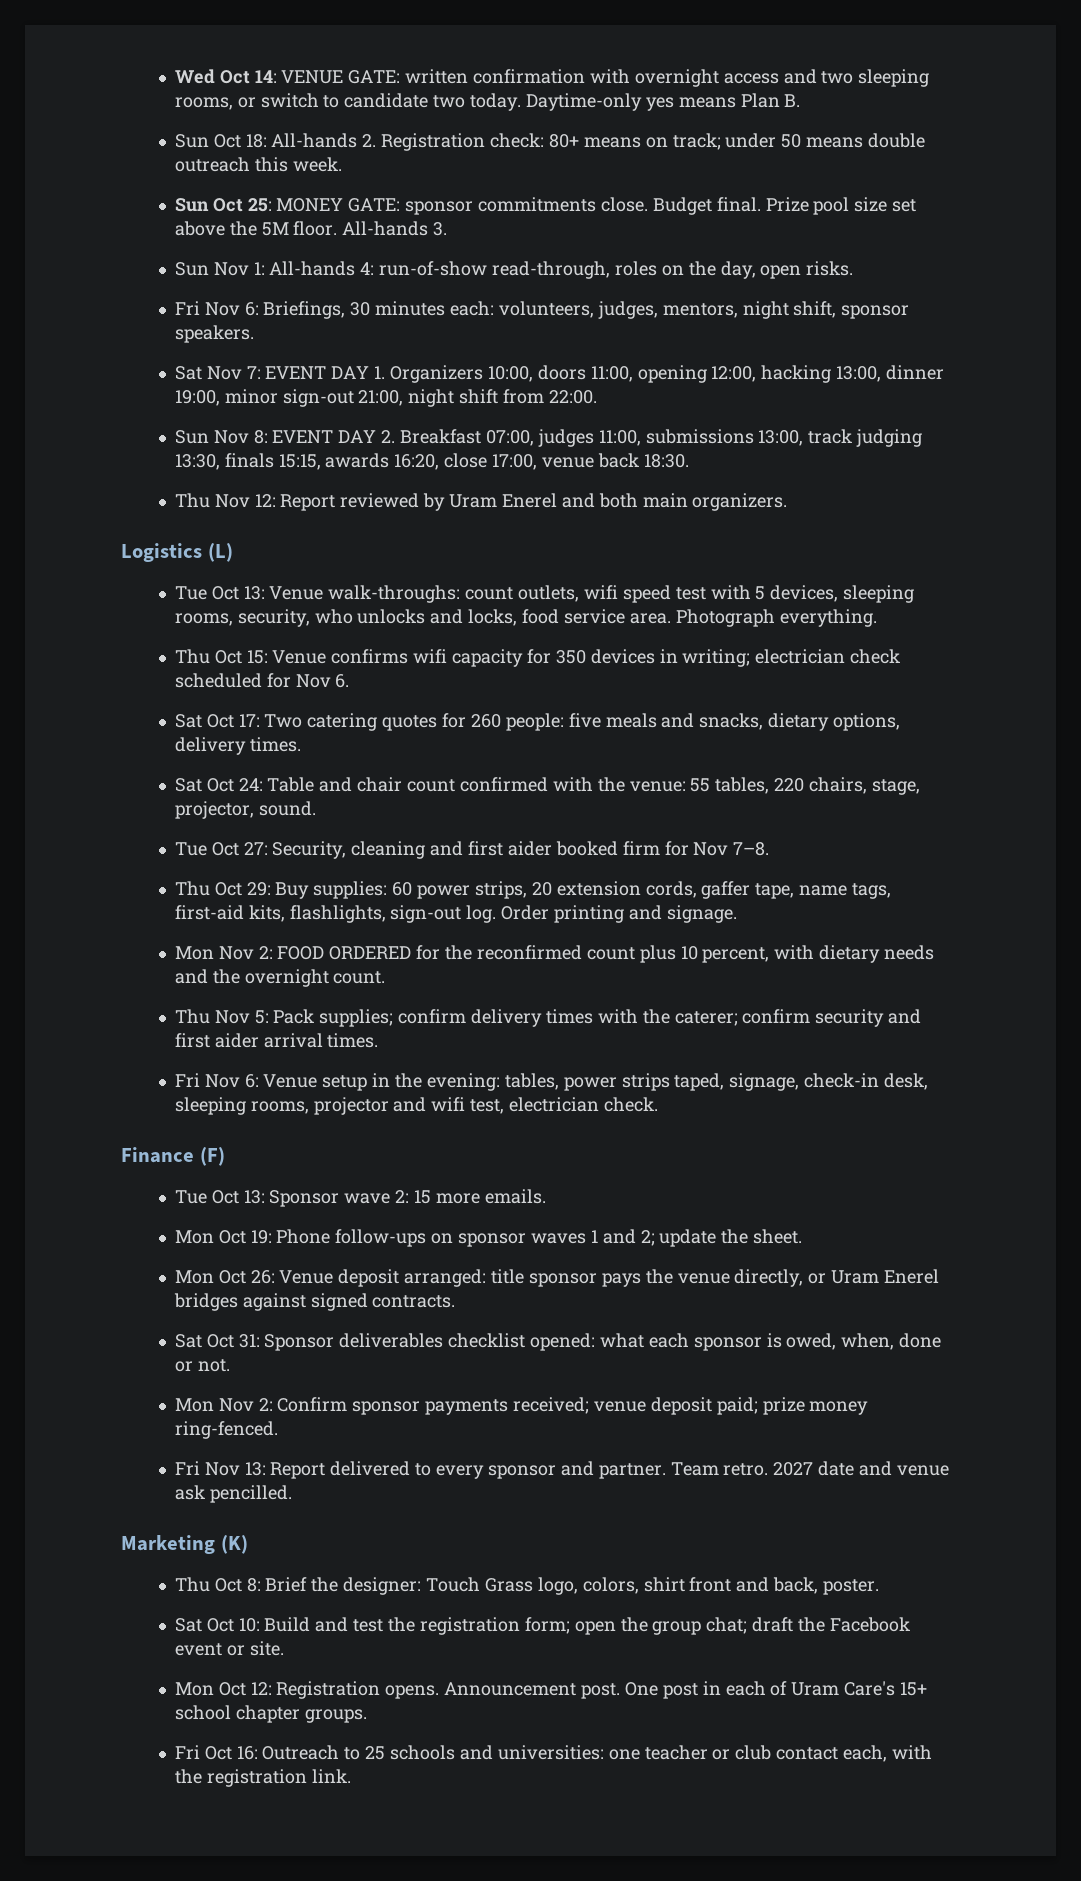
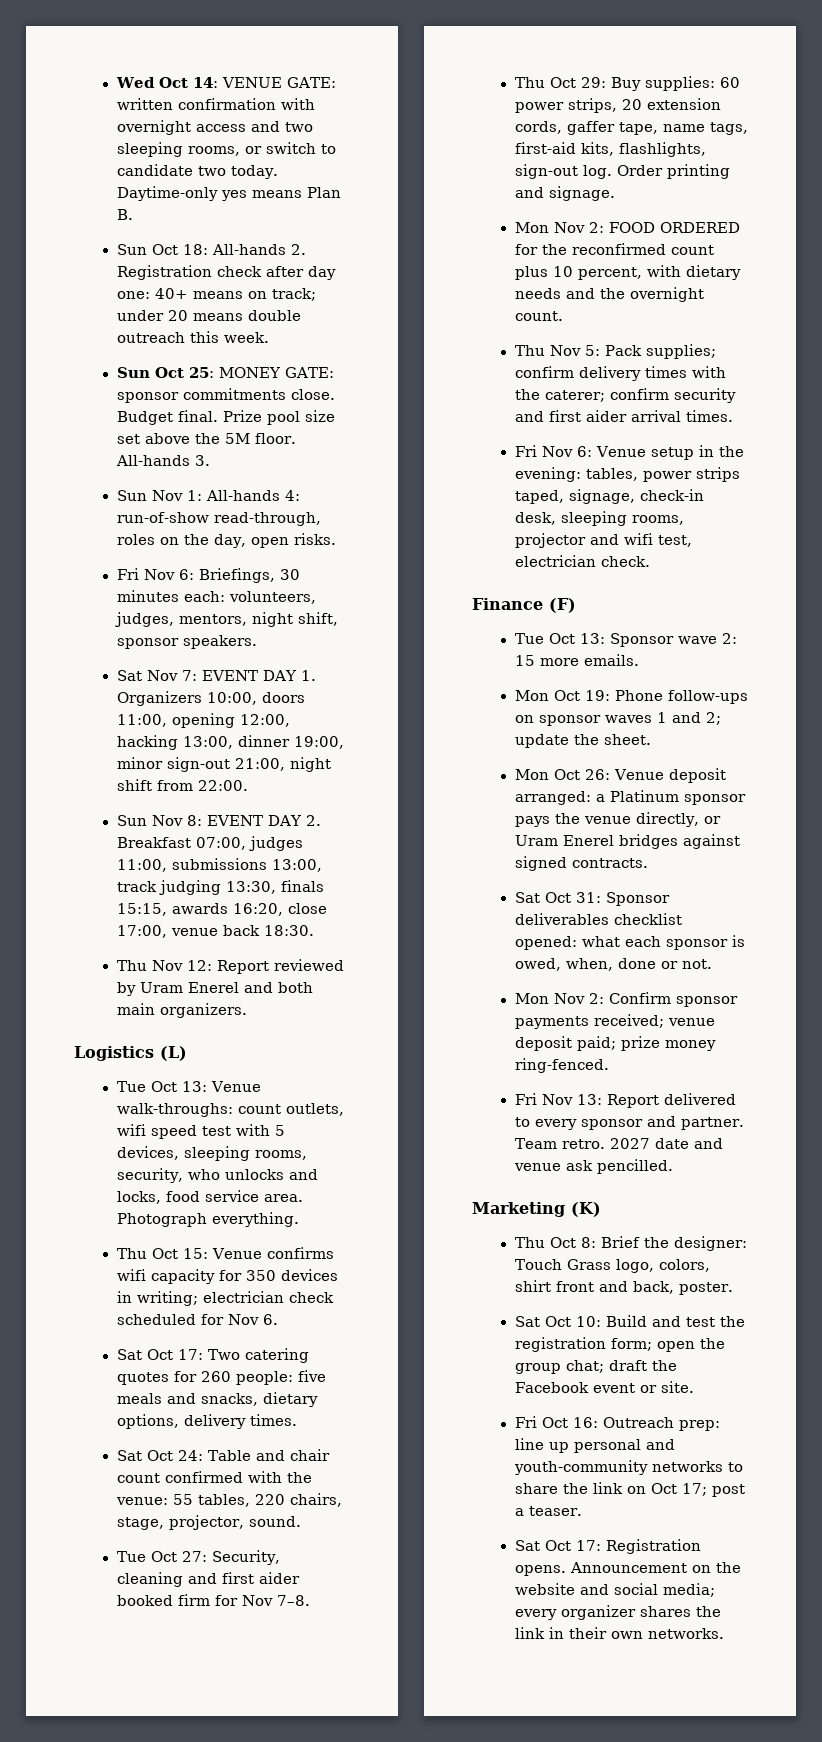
[490,133,579,148] check: 80+ -> [216,266,336,280] [116,288,188,299] check after day one: 40+
[781,134,802,148] 50 -> [167,310,188,321] 20
[491,1269,525,1284] title -> [595,790,679,802] a Platinum
[174,1681,927,1699] [174,1705,367,1723] [174,1745,932,1762] [174,1769,351,1787] Mon Oct 12: Registration opens. Announcement post. One post in each of Uram Care's 15+ school chapter groups. // Fri Oct 16: Outreach to 25 schools and universities: one teacher or club contact each, with the registration link. -> [514,1416,720,1431] [514,1438,675,1453] [513,1460,743,1475] [514,1482,745,1497] [514,1506,582,1516] [514,1539,701,1554] [514,1562,741,1576] [514,1583,715,1597] [514,1605,721,1620] [514,1627,724,1639] Fri Oct 16: Outreach prep: line up personal and youth-community networks to share the link on Oct 17; post a teaser. // Sat Oct 17: Registration opens. Announcement on the website and social media; every organizer shares the link in their own networks.

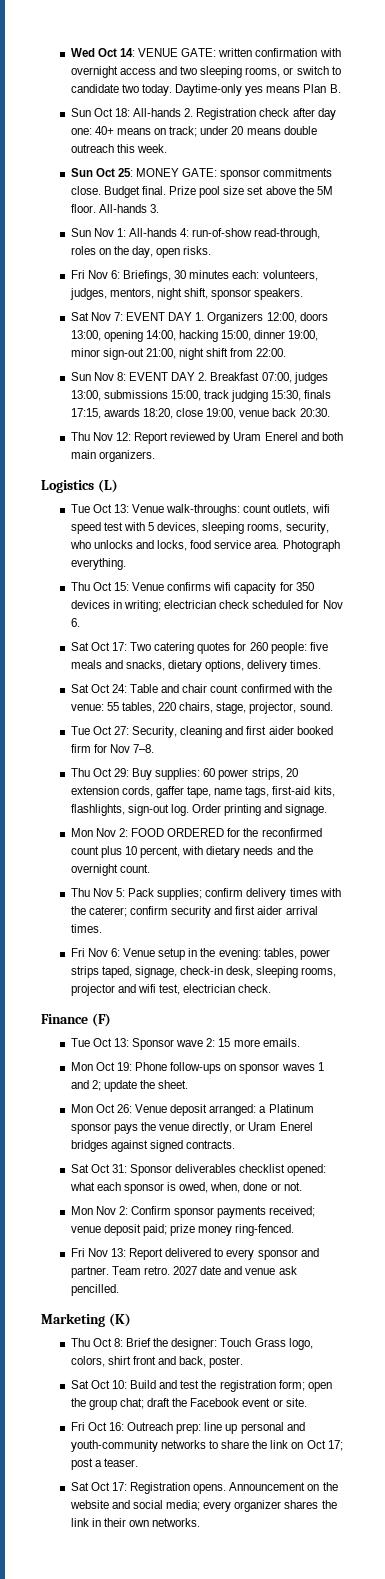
[206,692,305,705] [116,713,290,728] [116,735,233,750] 10:00, doors 11:00, opening 12:00, hacking 13:00, -> [266,312,328,323] [70,330,252,342] 12:00, doors 13:00, opening 14:00, hacking 15:00,
[116,858,322,872] [116,880,324,895] [116,903,327,916] [116,925,167,938] 11:00, submissions 13:00, track judging 13:30, finals 15:15, awards 16:20, close 17:00, -> [70,390,332,402] [70,408,237,419] 13:00, submissions 15:00, track judging 15:30, finals 17:15, awards 18:20, close 19:00,
[263,925,314,936] 18:30. -> [299,408,330,417] 20:30.

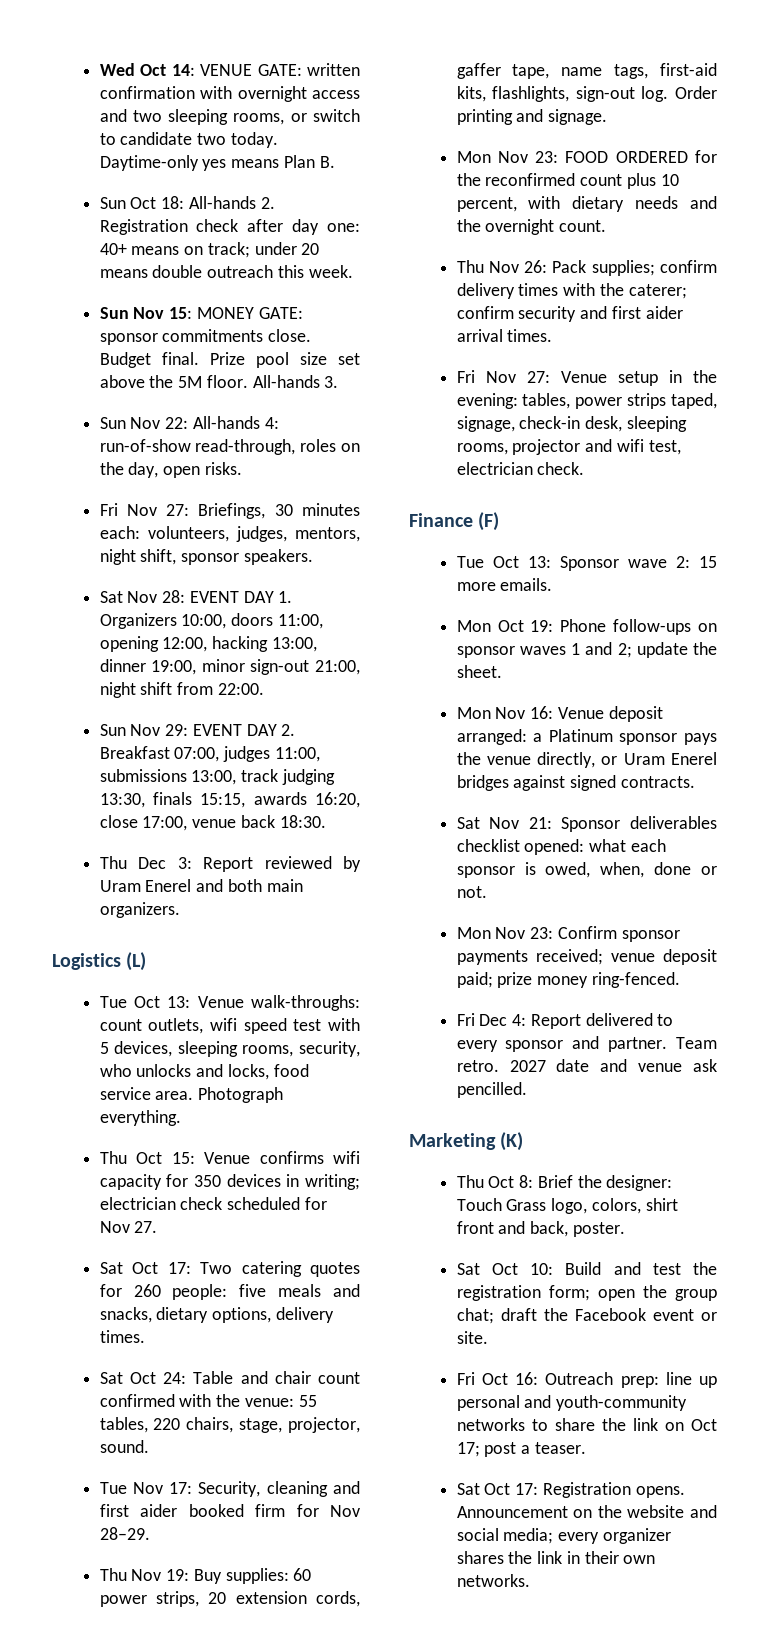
[95,168,134,177] Oct 25: -> [133,307,193,319] Nov 15:
[117,228,127,237] 1: -> [165,417,189,429] 22:
[111,270,121,279] 6: -> [166,504,190,516] 27:
[114,312,124,321] 7: -> [162,590,186,603] 28:
[266,312,328,323] [70,330,252,342] 12:00, doors 13:00, opening 14:00, hacking 15:00, -> [181,613,323,629] [99,636,317,652] 10:00, doors 11:00, opening 12:00, hacking 13:00,
[117,372,127,381] 8: -> [165,724,189,736] 29:
[70,390,332,402] [70,408,237,419] 13:00, submissions 15:00, track judging 15:30, finals 17:15, awards 18:20, close 19:00, -> [274,747,320,762] [99,769,335,785] [99,792,360,808] [99,815,188,831] 11:00, submissions 13:00, track judging 13:30, finals 15:15, awards 16:20, close 17:00,
[299,408,330,417] [70,432,132,441] 20:30. // Thu Nov 12: -> [279,815,326,828] [99,856,192,869] 18:30. // Thu Dec 3:
[70,618,80,627] 6. -> [134,1221,158,1233] 27.
[92,726,130,735] Oct 27: -> [132,1482,193,1494] Nov 17:
[133,744,155,753] [70,768,130,777] 7–8. // Thu Oct 29: -> [99,1527,150,1540] [99,1568,190,1581] 28–29. // Thu Nov 19:
[119,828,129,837] 2: -> [535,151,559,163] 23:
[116,888,126,897] 5: -> [524,260,548,273] 26:
[111,948,121,957] 6: -> [526,371,550,383] 27:
[95,1104,133,1113] Oct 26: -> [495,706,554,719] Nov 16:
[90,1164,128,1173] Oct 31: -> [489,817,552,829] Nov 21:
[119,1206,129,1215] 2: -> [530,927,554,939] 23:
[87,1248,127,1257] Nov 13: -> [479,1014,527,1026] Dec 4:

